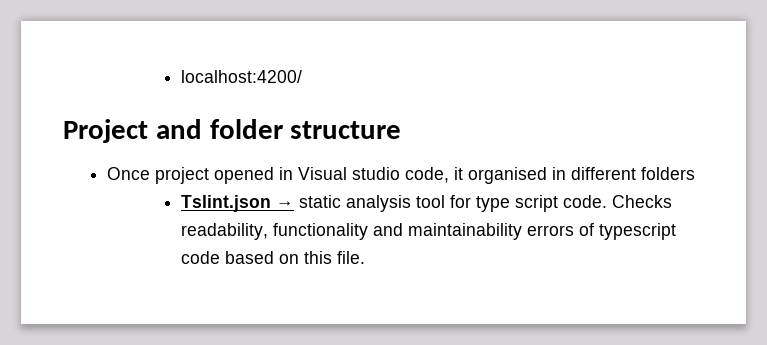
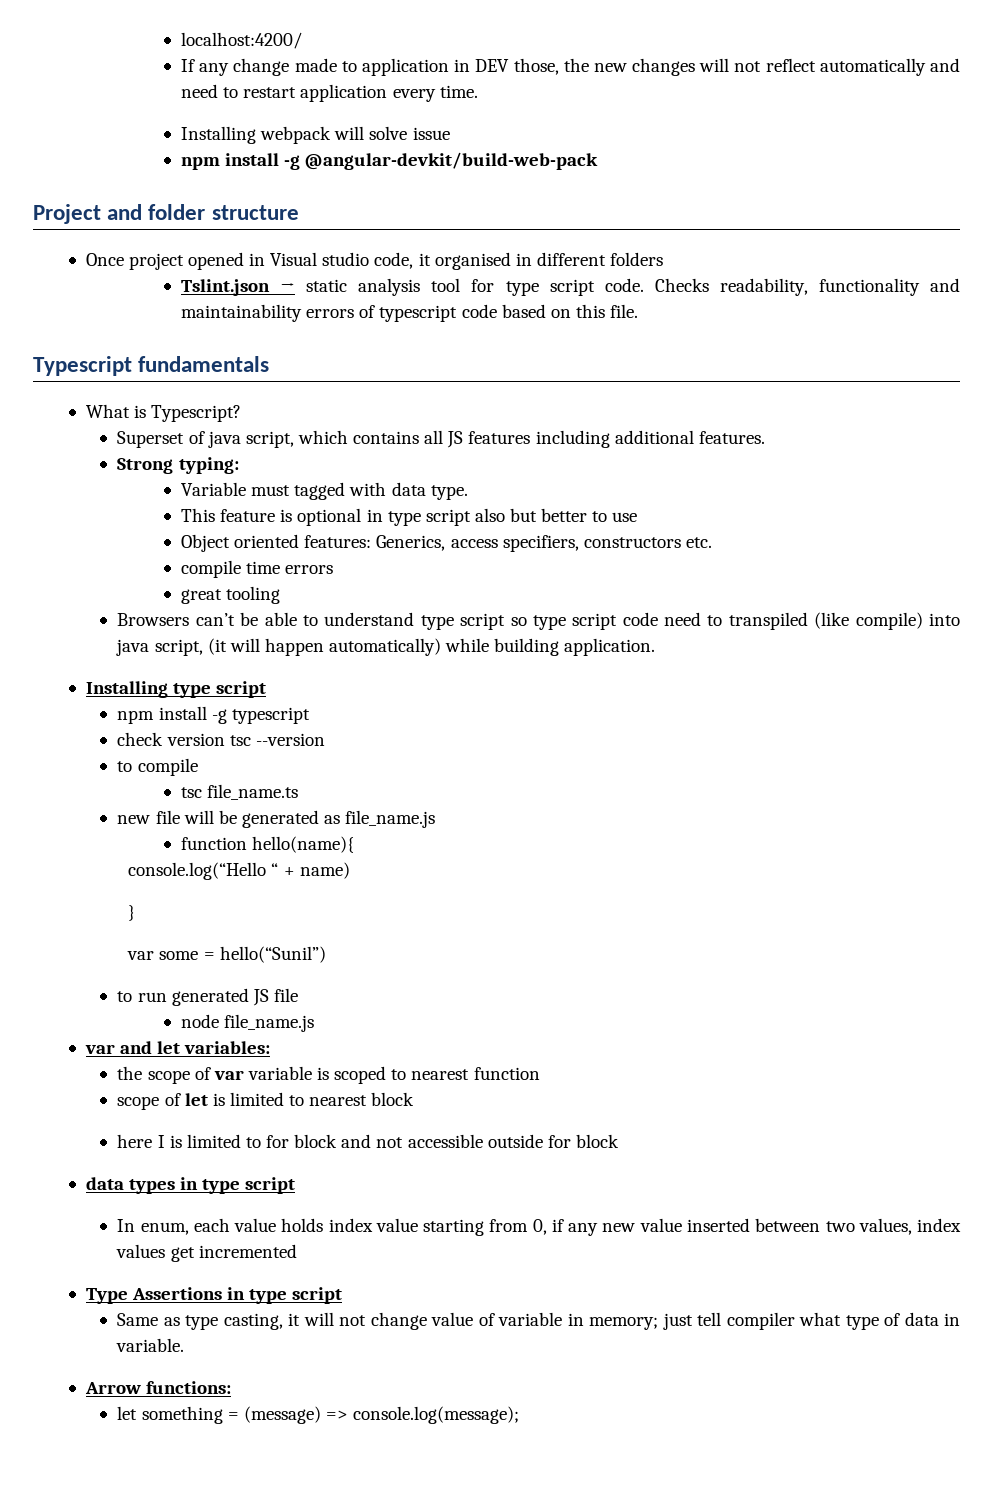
(302, 76) none -> [180,58,960,76] [180,84,478,102] [180,126,450,144] [180,152,599,170] // If any change made to application in DEV those, the new changes will not reflect automatically and need to restart application every time. // Installing webpack will solve issue // npm install -g @angular-devkit/build-web-pack
(365, 257) none -> [33,356,270,376] [85,404,241,422] [117,430,765,448] [117,457,239,474] [180,482,468,500] [180,508,638,526] [180,534,712,552] [180,560,334,578] [180,586,281,604] [117,612,961,630] [116,638,656,656] [85,681,266,698] [117,706,310,724] [117,732,325,746] [117,758,198,776] [180,784,299,800] [117,810,436,828] [180,836,355,853] [128,862,350,880] [128,905,136,921] [127,946,326,963] [117,988,298,1006] [180,1014,315,1032] [84,1041,271,1054] [117,1066,540,1084] [117,1092,415,1110] [117,1134,620,1148] [85,1177,296,1194] [117,1218,962,1236] [116,1244,297,1262] [85,1287,343,1304] [117,1312,960,1330] [116,1338,185,1352] [84,1381,231,1394] [117,1406,520,1424] // Typescript fundamentals // What is Typescript? // Superset of java script, which contains all JS features including additional features. // Strong typing: // Variable must tagged with data type. // This feature is optional in type script also but better to use // Object oriented features: Generics, access specifiers, constructors etc. // compile time errors // great tooling // Browsers can’t be able to understand type script so type script code need to transpiled (like compile) into java script, (it will happen automatically) while building application. // Installing type script // npm install -g typescript // check version tsc --version // to compile // tsc file_name.ts // new file will be generated as file_name.js // function hello(name){ // console.log(“Hello “ + name) // } // var some = hello(“Sunil”) // to run generated JS file // node file_name.js // var and let variables: // the scope of var variable is scoped to nearest function // scope of let is limited to nearest block // here I is limited to for block and not accessible outside for block // data types in type script // In enum, each value holds index value starting from 0, if any new value inserted between two values, index values get incremented // Type Assertions in type script // Same as type casting, it will not change value of variable in memory; just tell compiler what type of data in variable. // Arrow functions: // let something = (message) => console.log(message);

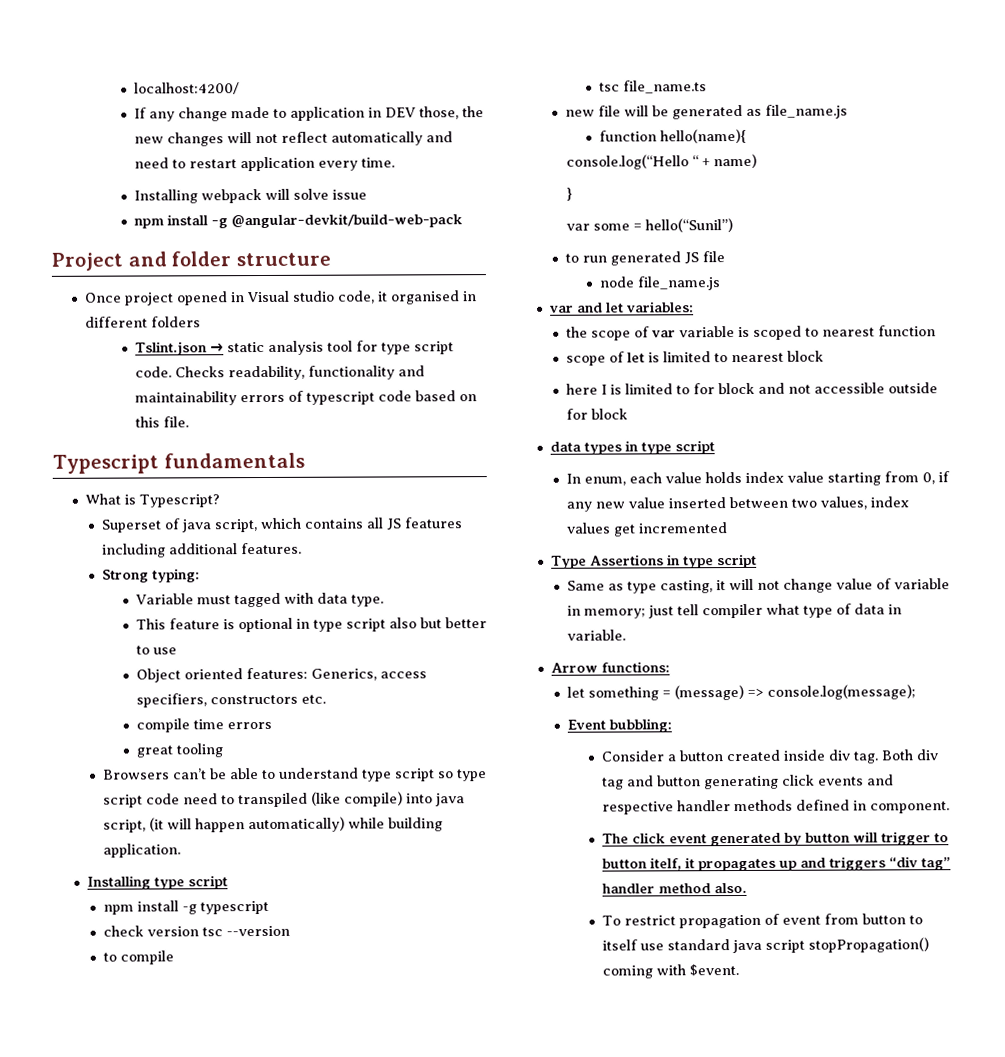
(520, 1415) none -> [567,718,673,733] [600,749,938,764] [601,774,894,790] [601,799,950,815] [601,831,949,847] [601,856,951,872] [601,882,747,894] [601,913,923,929] [601,937,929,954] [601,964,739,979] // Event bubbling: // Consider a button created inside div tag. Both div tag and button generating click events and respective handler methods defined in component. // The click event generated by button will trigger to button itelf, it propagates up and triggers “div tag” handler method also. // To restrict propagation of event from button to itself use standard java script stopPropagation() coming with $event.

